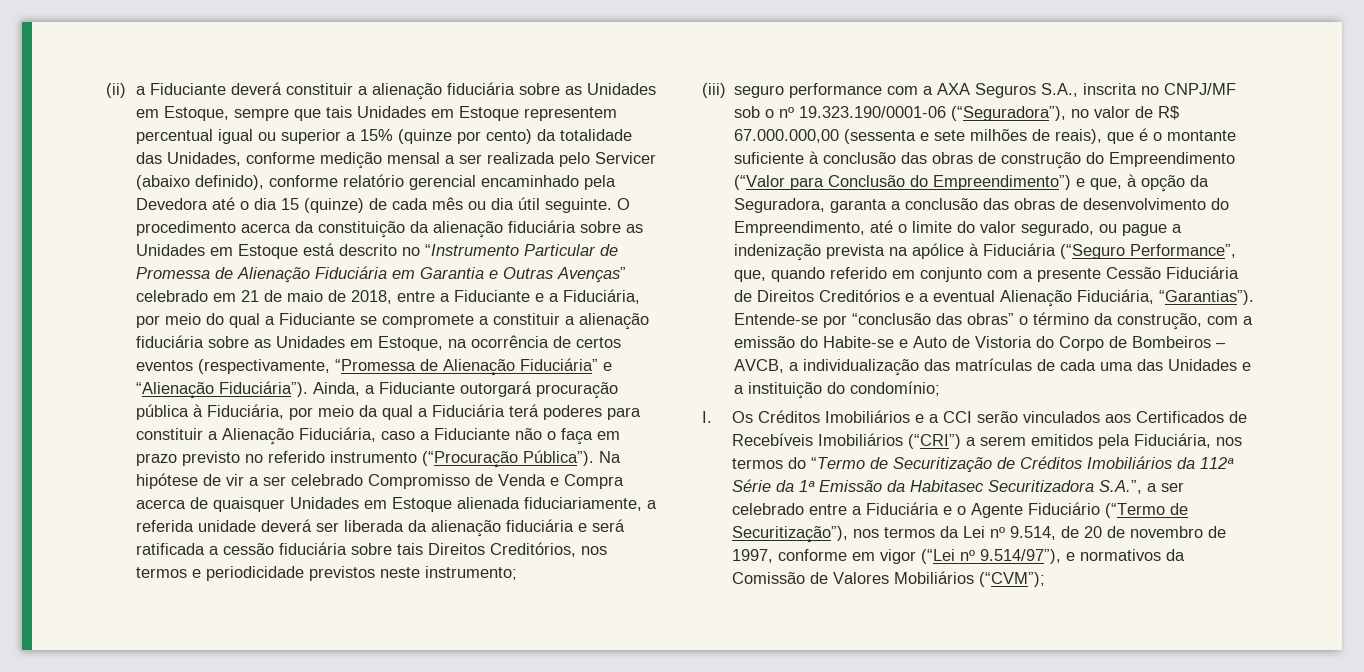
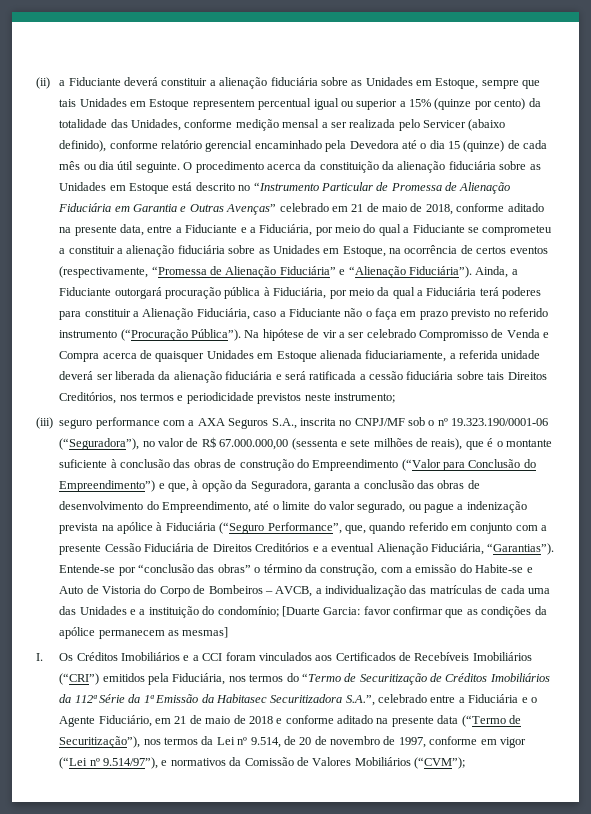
(393, 297) none -> [456,203,544,212] [59,224,145,236] conforme aditado na presente data,
[382,314,475,328] compromete -> [482,225,553,236] comprometeu
(941, 388) none -> [281,606,547,618] [59,627,229,639] [Duarte Garcia: favor confirmar que as condições da apólice permanecem as mesmas]
[977,411,1019,423] serão -> [225,652,256,661] foram
[966,436,1027,446] a serem -> (100, 679) none
[1147,482,1185,492] a ser -> (375, 700) none
[1028,502,1101,515] Fiduciário -> [98,715,459,727] Fiduciário, em 21 de maio de 2018 e conforme aditado na presente data

